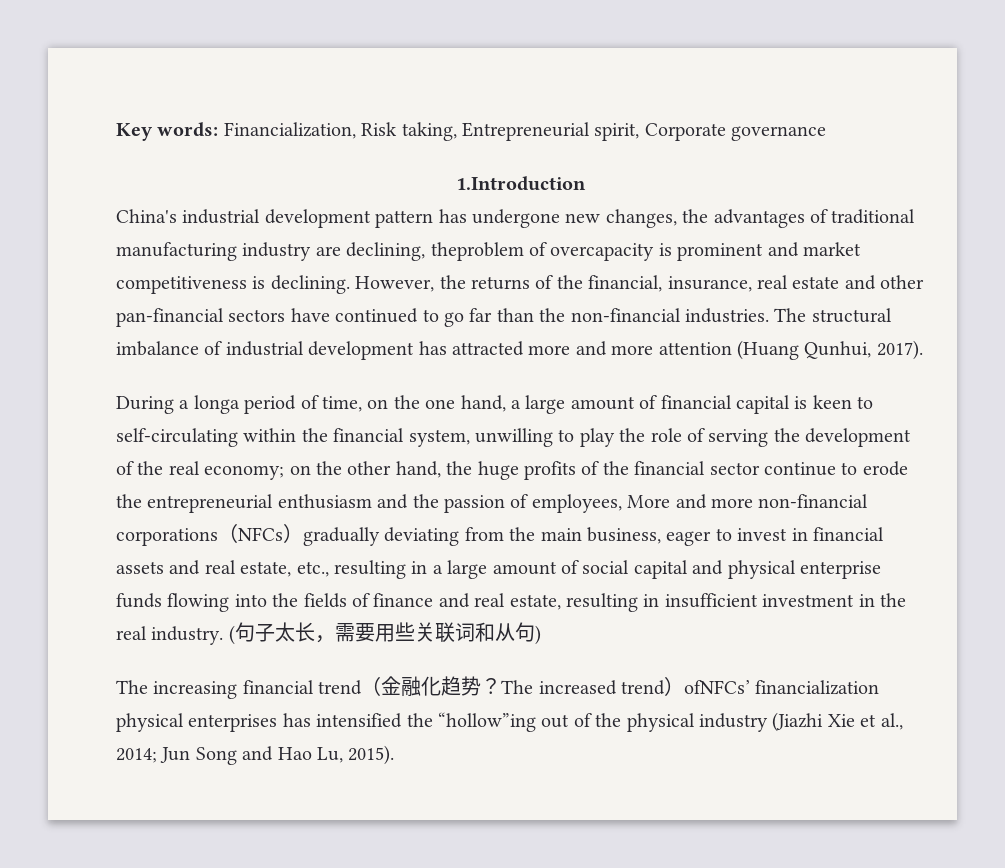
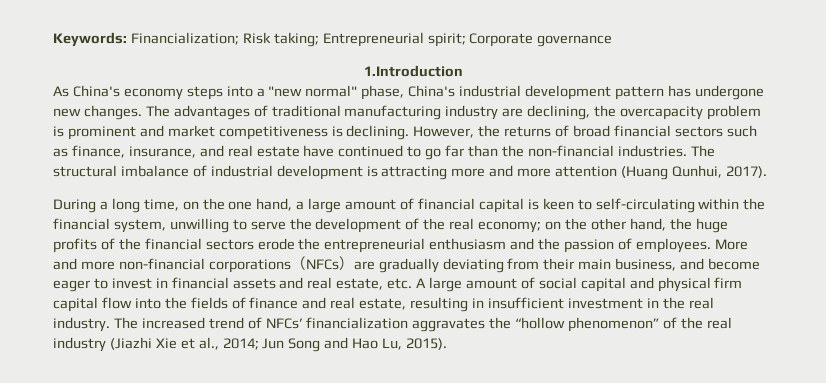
[116,122,827,141] [455,176,586,191] Key words: Financialization, Risk taking, Entrepreneurial spirit, Corporate governance // 1.Introduction // -> [53,32,613,47] [363,65,463,77] [53,85,405,100] Keywords: Financialization; Risk taking; Entrepreneurial spirit; Corporate governance // 1.Introduction // As China's economy steps into a "new normal" phase,
[605,209,709,228] changes, the -> [83,105,170,120] changes. The
[430,242,655,261] theproblem of overcapacity -> [594,105,761,120] the overcapacity problem
[556,275,925,292] [116,308,286,327] the financial, insurance, real estate and other pan-financial sectors -> [573,125,757,137] [53,145,300,158] broad financial sectors such as finance, insurance, and real estate
[418,341,524,356] has attracted -> [366,166,448,180] is attracting
[193,395,319,414] longa period of -> [111,198,140,213] long
[579,428,769,447] play the role of serving -> [250,221,286,230] serve
[709,462,858,476] sector continue to -> [205,239,254,250] sectors
[531,494,622,513] employees, -> [635,238,711,253] employees.
(303, 533) none -> [353,261,375,270] are
[509,527,536,541] the -> [543,258,575,270] their
(661, 535) none -> [680,258,761,270] and become
[296,560,443,579] etc., resulting in a -> [387,278,427,289] etc. A
[799,561,881,579] [116,593,230,612] enterprise funds flowing -> [714,277,743,288] [53,297,132,312] firm capital flow
[228,622,541,645] [116,676,880,699] [116,712,695,732] (句子太长，需要用些关联词和从句) // The increasing financial trend（金融化趋势？The increased trend）ofNFCs’ financialization physical enterprises has intensified the “hollow”ing out of the physical -> [113,317,732,332] The increased trend of NFCs’ financialization aggravates the “hollow phenomenon” of the real

